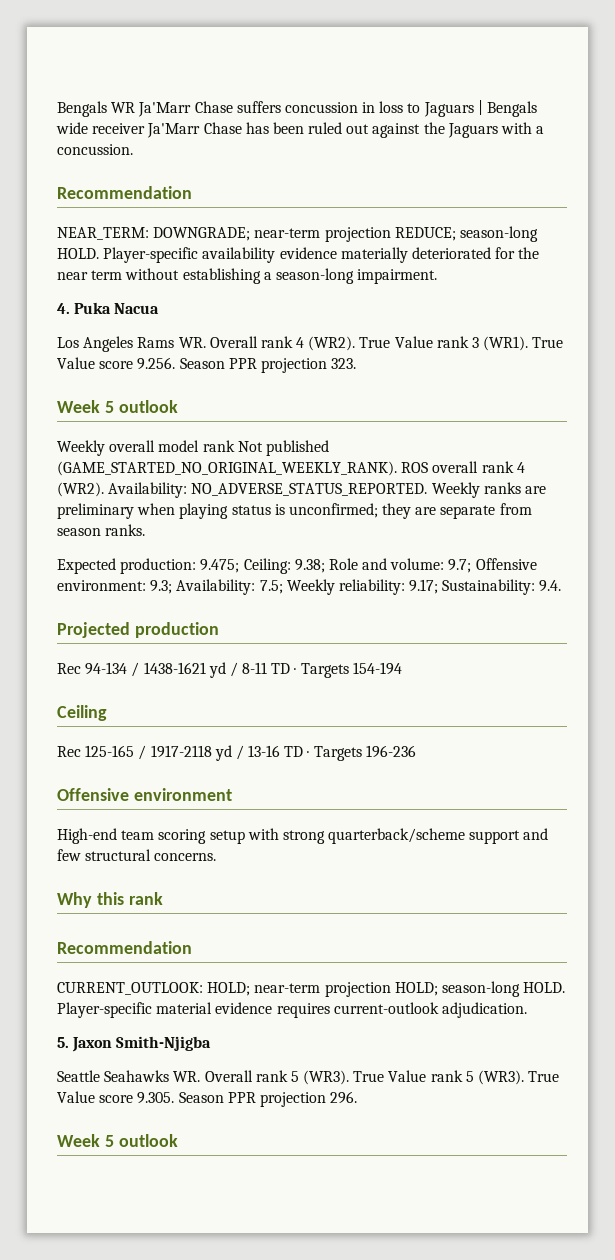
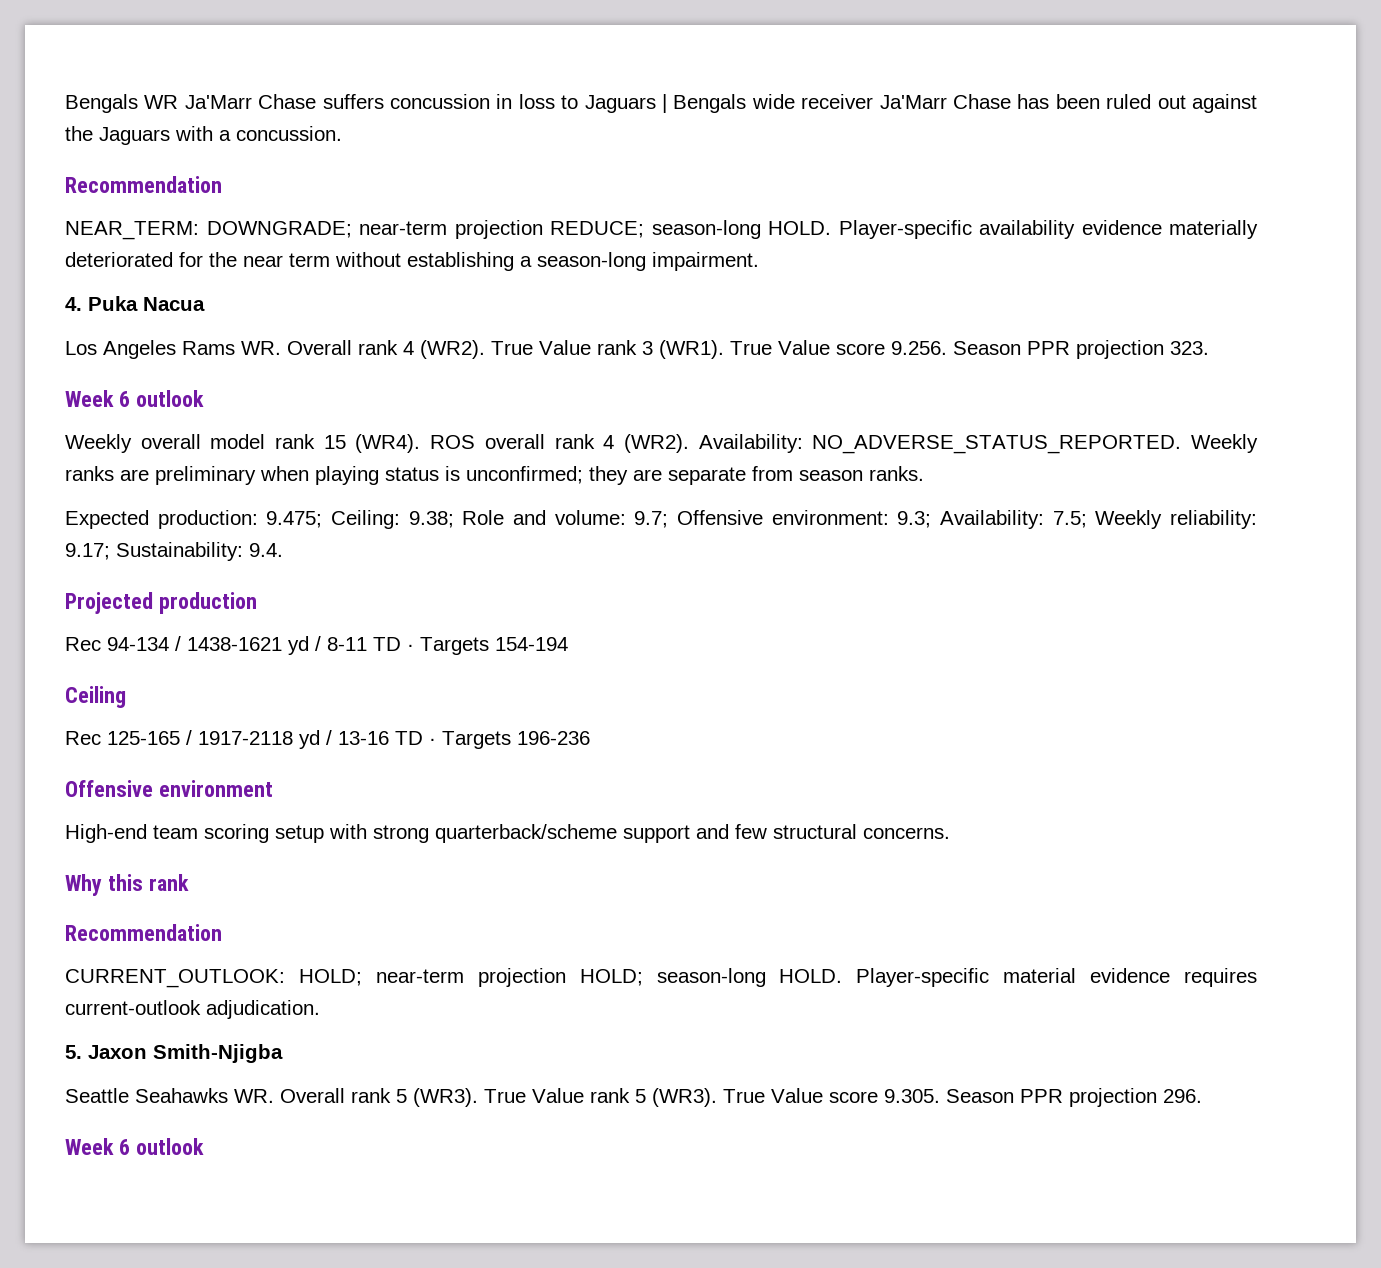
[104,401,114,413] 5 -> [118,391,130,407] 6
[237,440,329,456] [57,461,397,476] Not published (GAME_STARTED_NO_ORIGINAL_WEEKLY_RANK). -> [323,434,421,453] 15 (WR4).
[104,1135,114,1147] 5 -> [118,1139,130,1155] 6

